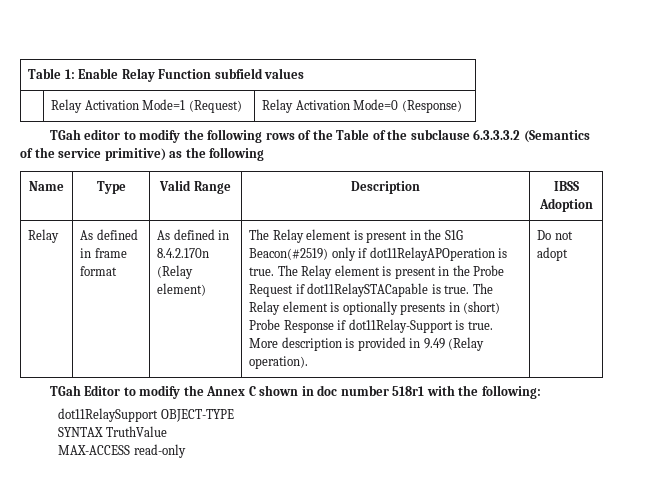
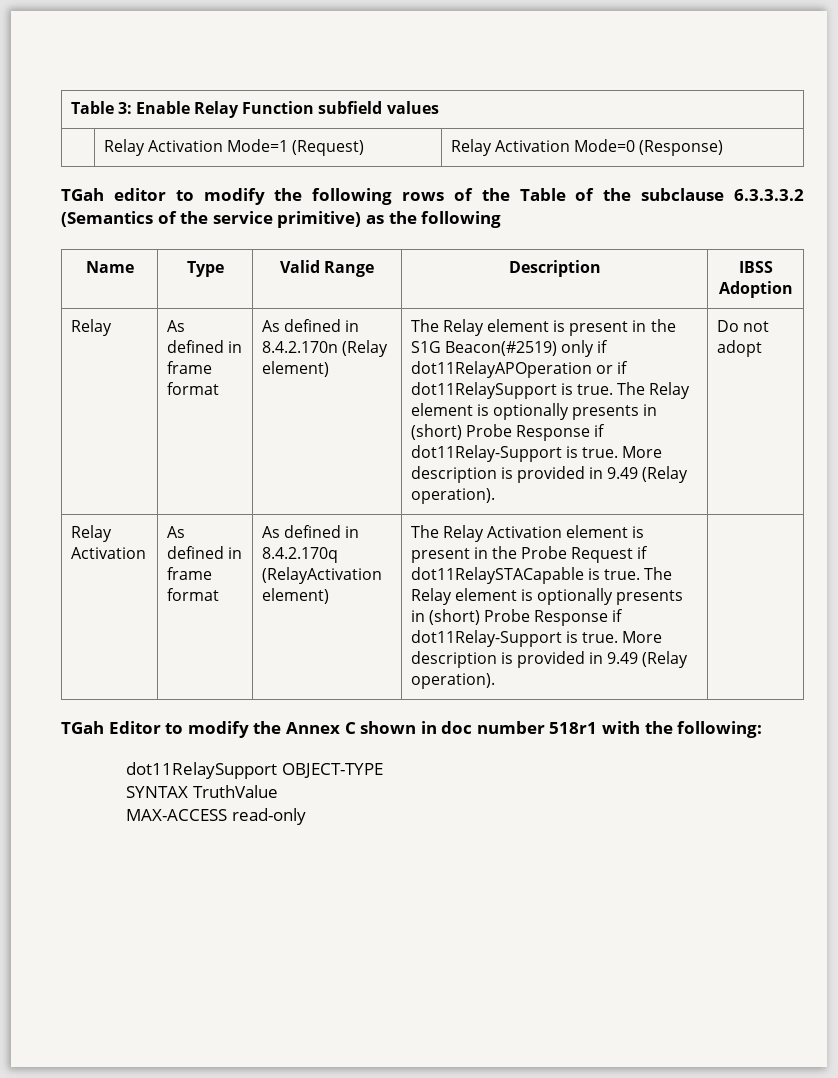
[28,68,75,79] Table 1: -> [70,101,132,114] Table 3:
[498,248,508,258] [249,265,392,279] is true. The Relay element is -> [595,361,628,374] [410,382,691,399] [410,403,658,420] [410,424,606,441] [410,445,663,462] [410,466,689,483] [410,488,495,504] [716,320,769,332] [716,340,762,357] [70,525,112,542] [70,547,146,559] [166,526,185,538] [166,546,242,559] [166,567,212,580] [166,588,219,601] [261,525,359,538] [261,547,338,563] [261,567,382,584] [261,588,329,604] [410,525,645,542] or if dot11RelaySupport is true. The Relay element is optionally presents in (short) Probe Response if dot11Relay-Support is true. More description is provided in 9.49 (Relay operation). | Do not adopt // Relay Activation | As defined in frame format | As defined in 8.4.2.170q (RelayActivation element) | The Relay Activation element is
[537,230,573,240] [537,247,569,261] Do not adopt -> (495, 681) none

